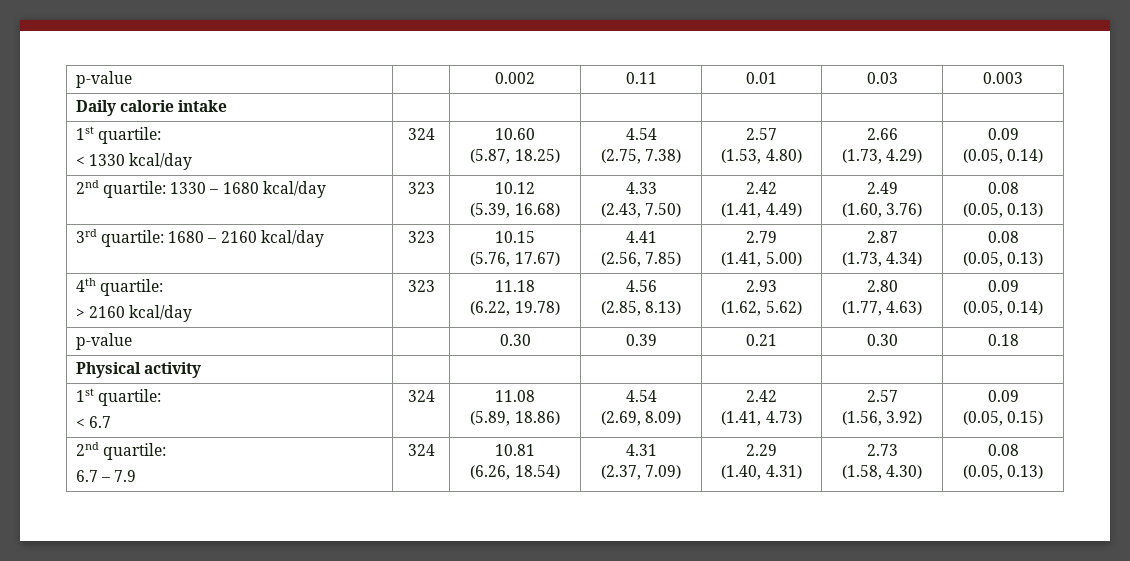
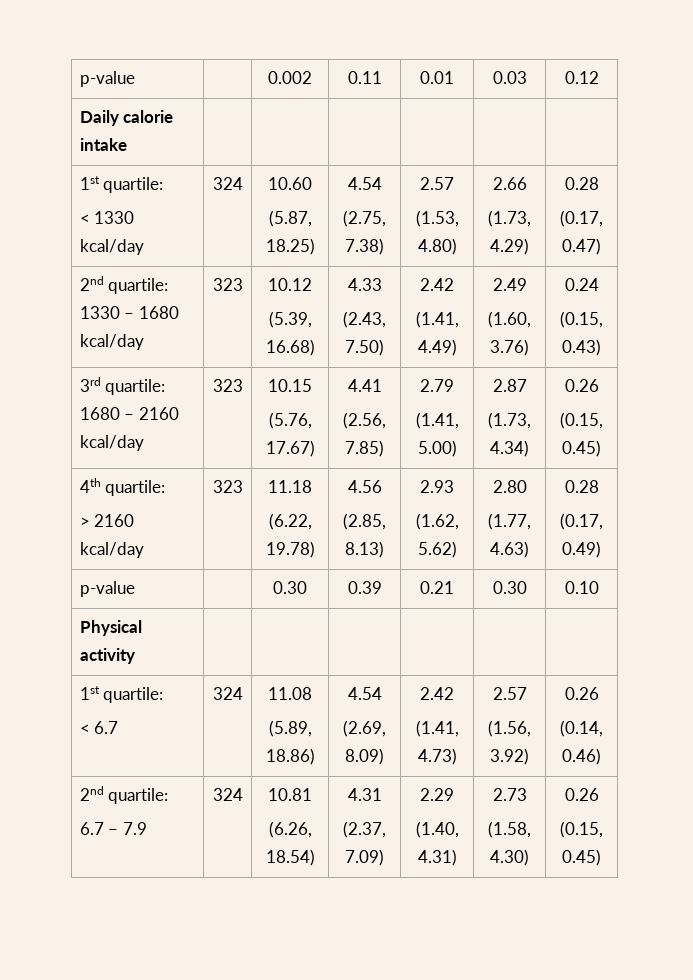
[983,72,1023,84] 0.003 -> [564,71,599,84] 0.12
[987,128,1019,140] [962,149,1044,164] 0.09 // (0.05, 0.14) -> [564,177,599,190] [560,210,603,227] [562,238,601,255] 0.28 // (0.17, 0.47)
[987,182,1019,194] [962,203,1044,218] 0.08 // (0.05, 0.13) -> [564,278,599,291] [560,311,603,328] [562,339,601,356] 0.24 // (0.15, 0.43)
[987,231,1019,243] [962,252,1044,267] 0.08 // (0.05, 0.13) -> [564,379,599,392] [560,412,603,429] [562,440,601,457] 0.26 // (0.15, 0.45)
[987,280,1019,292] [962,301,1044,316] 0.09 // (0.05, 0.14) -> [564,480,599,493] [560,513,603,530] [562,541,601,558] 0.28 // (0.17, 0.49)
[987,334,1019,346] 0.18 -> [564,581,599,594] 0.10
[987,390,1019,402] [962,411,1044,426] 0.09 // (0.05, 0.15) -> [564,687,599,700] [560,720,603,737] [562,748,601,765] 0.26 // (0.14, 0.46)
[987,444,1019,456] [962,465,1044,480] 0.08 // (0.05, 0.13) -> [564,788,599,801] [560,821,603,838] [562,849,601,866] 0.26 // (0.15, 0.45)

